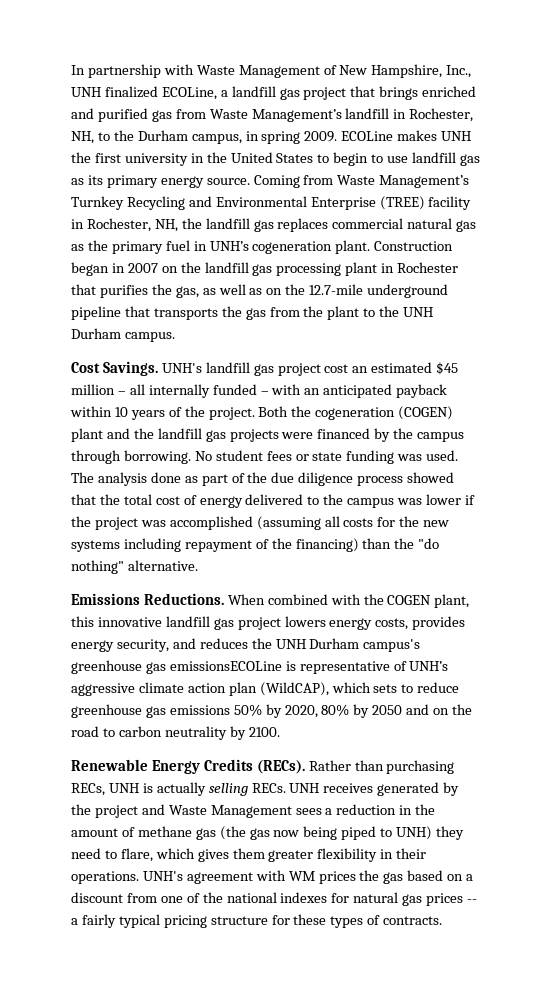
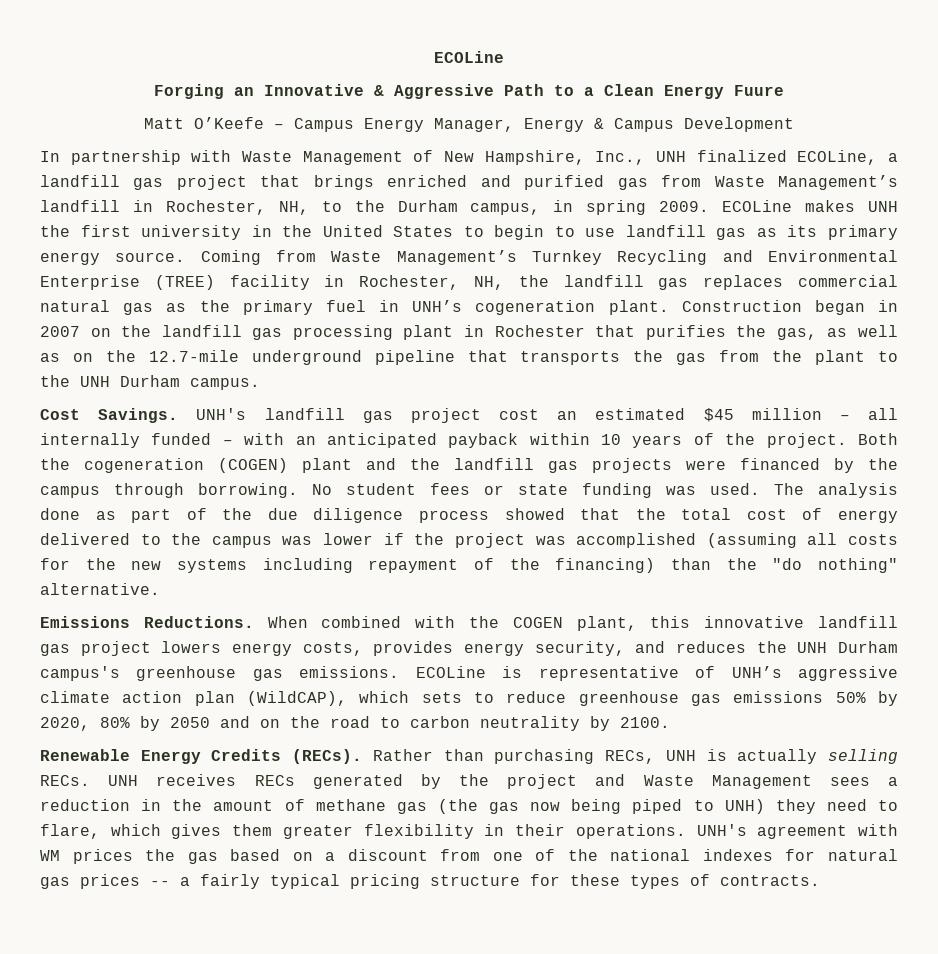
(71, 70) none -> [434,51,504,63] [154,84,784,99] [144,117,794,132] ECOLine // Forging an Innovative & Aggressive Path to a Clean Energy Fuure // Matt O’Keefe – Campus Energy Manager, Energy & Campus Development //
[169,661,282,671] emissionsECOLine -> [299,666,486,678] emissions. ECOLine
(374, 788) none -> [254,775,295,786] RECs

